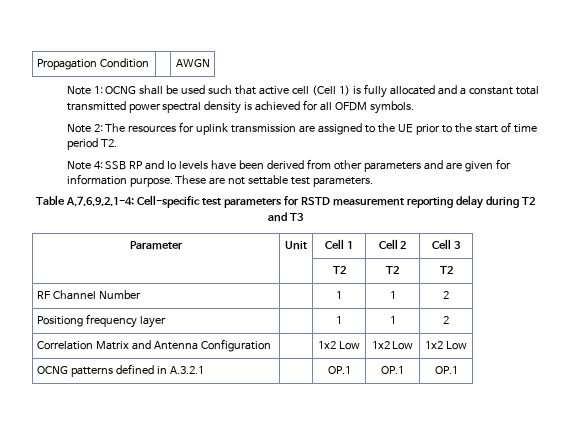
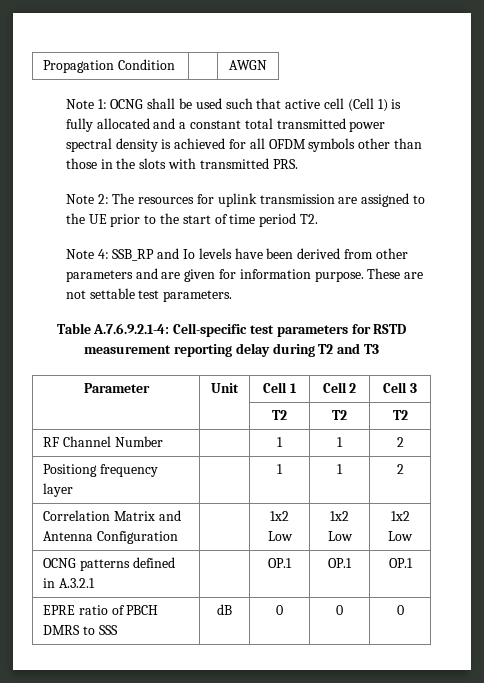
[370,101,415,114] symbols. -> [308,138,422,152] [65,158,298,169] symbols other than those in the slots with transmitted PRS.
[105,161,144,170] SSB RP -> [112,249,155,261] SSB_RP
(458, 370) none -> [43,605,159,615] [43,625,118,635] [217,604,232,615] [276,605,283,615] [336,605,343,615] [396,605,404,615] // EPRE ratio of PBCH DMRS to SSS | dB | 0 | 0 | 0

